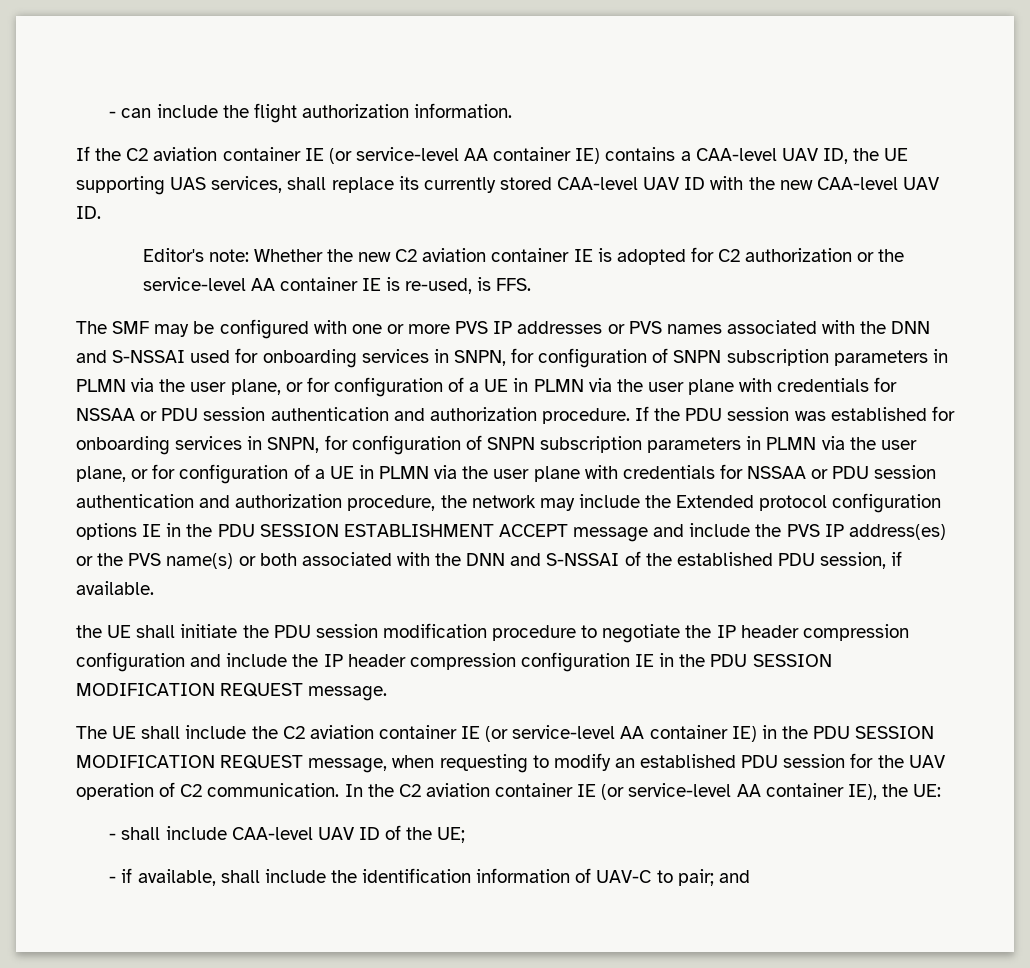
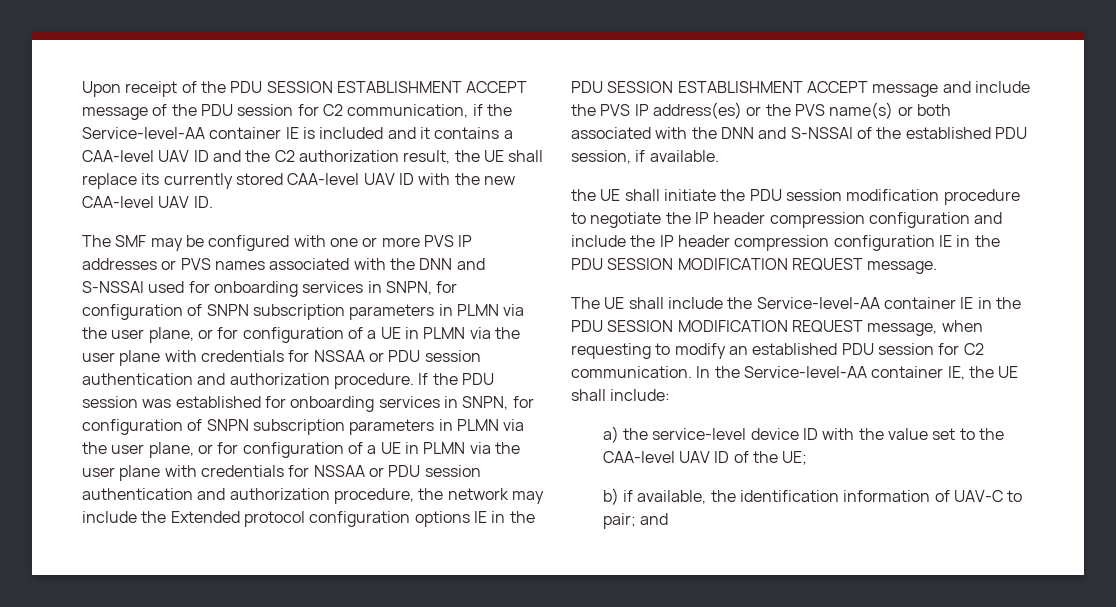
[109,103,513,123] [76,146,909,164] [76,176,283,195] - can include the flight authorization information. // If the C2 aviation container IE (or service-level AA container IE) contains a CAA-level UAV ID, the UE supporting UAS services, -> [82,81,528,97] [82,104,512,120] [82,127,513,139] [82,150,504,164] Upon receipt of the PDU SESSION ESTABLISHMENT ACCEPT message of the PDU session for C2 communication, if the Service-level-AA container IE is included and it contains a CAA-level UAV ID and the C2 authorization result, the UE
[142,247,905,265] [142,277,532,294] // Editor's note: Whether the new C2 aviation container IE is adopted for C2 authorization or the service-level AA container IE is re-used, is FFS. -> (213, 202) none
[282,725,757,742] C2 aviation container IE (or service-level AA container IE) -> [756,297,974,309] Service-level-AA container IE
[877,755,945,768] [76,782,942,800] [109,826,227,840] the UAV operation of C2 communication. In the C2 aviation container IE (or service-level AA container IE), the UE: // - shall include -> [963,343,984,355] [571,366,1019,380] [571,389,671,401] [602,426,1004,443] C2 communication. In the Service-level-AA container IE, the UE shall include: // a) the service-level device ID with the value set to the
[109,876,117,883] - -> [602,488,619,505] b)
[220,869,326,883] shall include -> (707, 497) none

